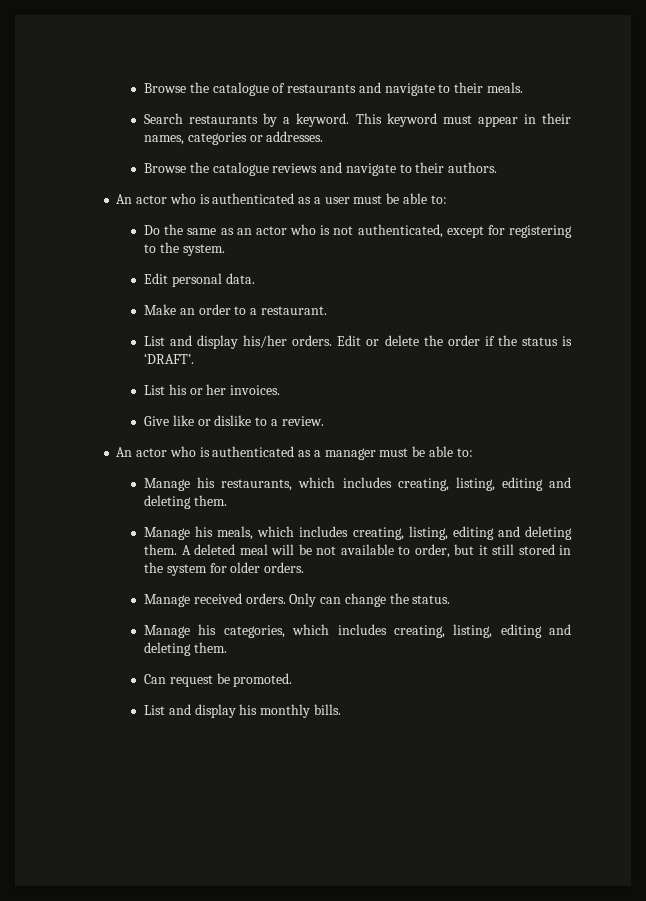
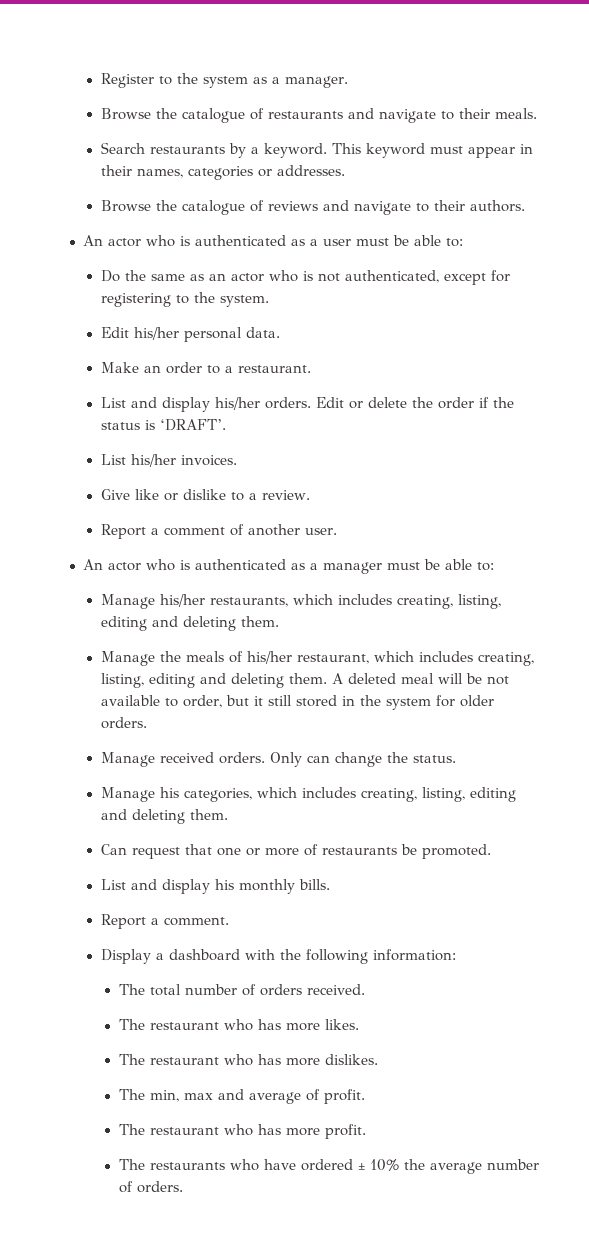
(144, 88) none -> [100,73,348,88] Register to the system as a manager. //
(269, 169) none -> [249,200,264,212] of
(169, 278) none -> [133,327,179,340] his/her
[168,384,227,395] his or her -> [130,454,176,467] his/her
(324, 421) none -> [100,524,337,539] // Report a comment of another user.
[197,477,216,488] his -> [159,594,205,607] his/her
[195,526,254,540] his meals, -> [159,651,369,664] the meals of his/her restaurant,
(213, 681) none -> [184,844,397,856] that one or more of restaurants
(341, 709) none -> [100,914,229,929] [100,949,456,964] [118,984,365,996] [118,1019,359,1031] [118,1054,378,1066] [118,1089,365,1104] [118,1124,366,1139] [118,1159,539,1174] [118,1181,183,1193] // Report a comment. // Display a dashboard with the following information: // The total number of orders received. // The restaurant who has more likes. // The restaurant who has more dislikes. // The min, max and average of profit. // The restaurant who has more profit. // The restaurants who have ordered ± 10% the average number of orders.

